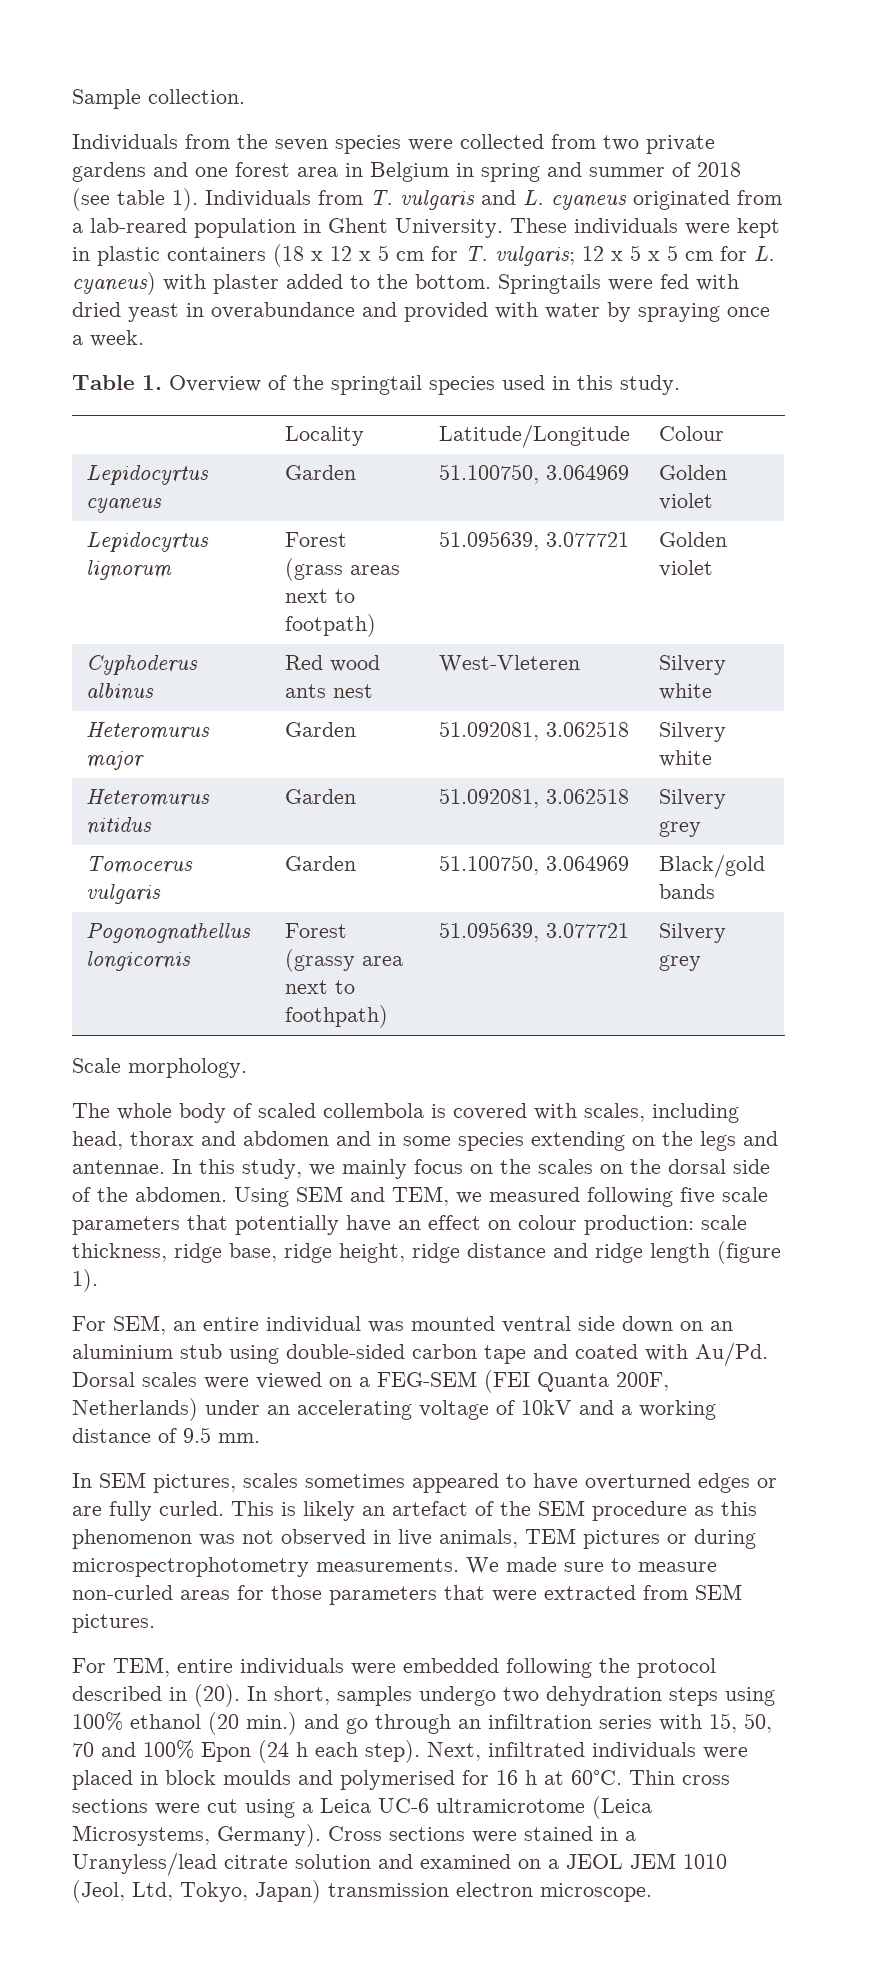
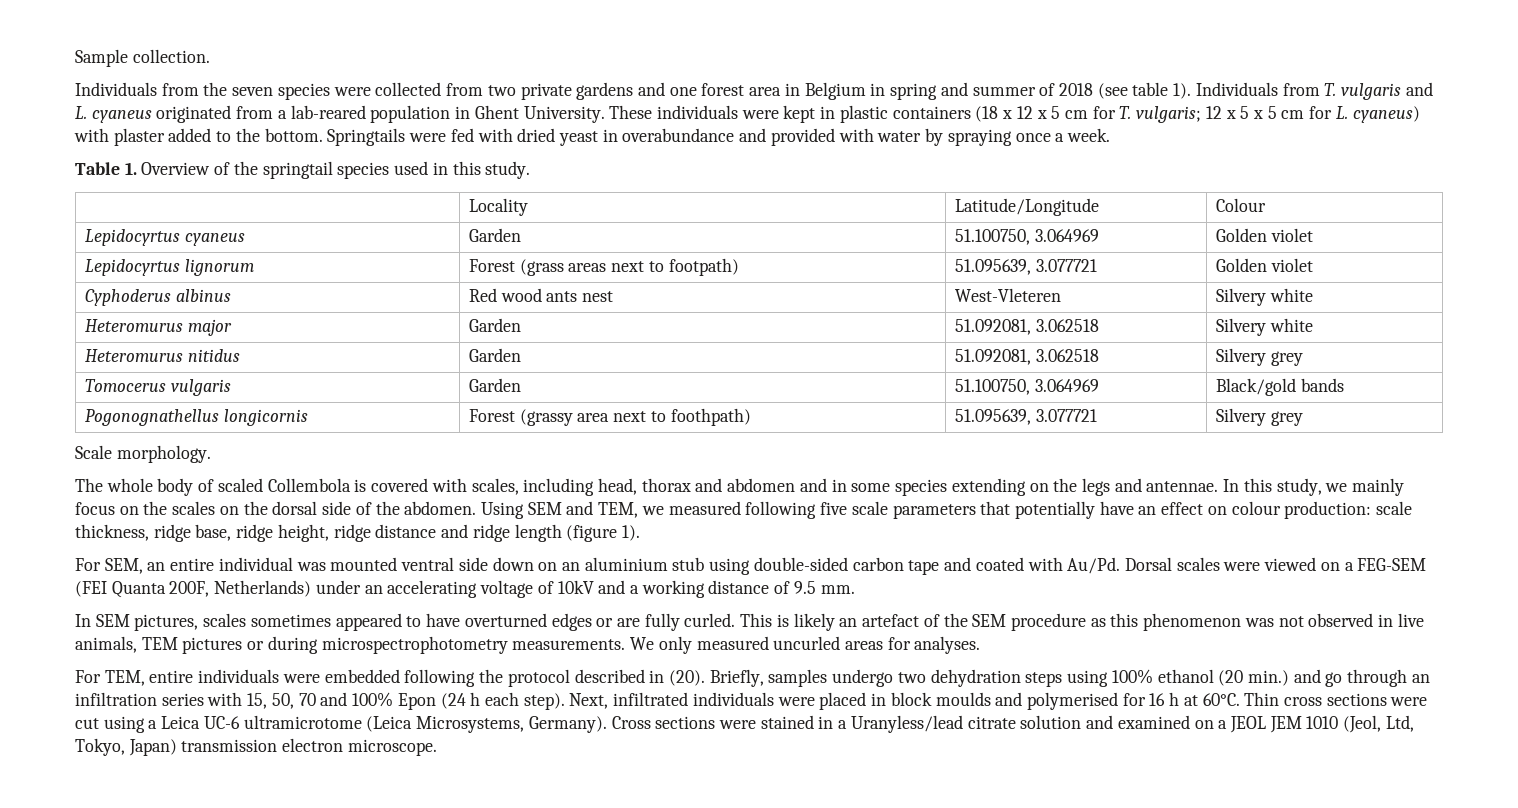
[323,1103,424,1118] collembola -> [267,478,351,492] Collembola
[506,1557,717,1572] [72,1584,742,1605] [72,1614,155,1633] made sure to measure non-curled areas for those parameters that were extracted from SEM pictures. -> [658,636,981,654] only measured uncurled areas for analyses.
[247,1686,330,1705] In short, -> [709,669,764,687] Briefly,

